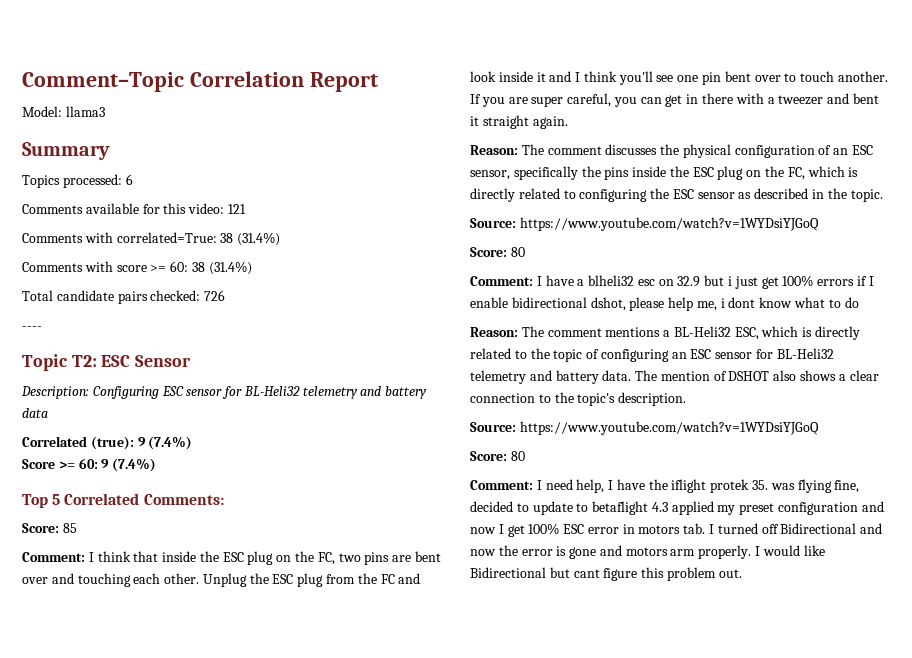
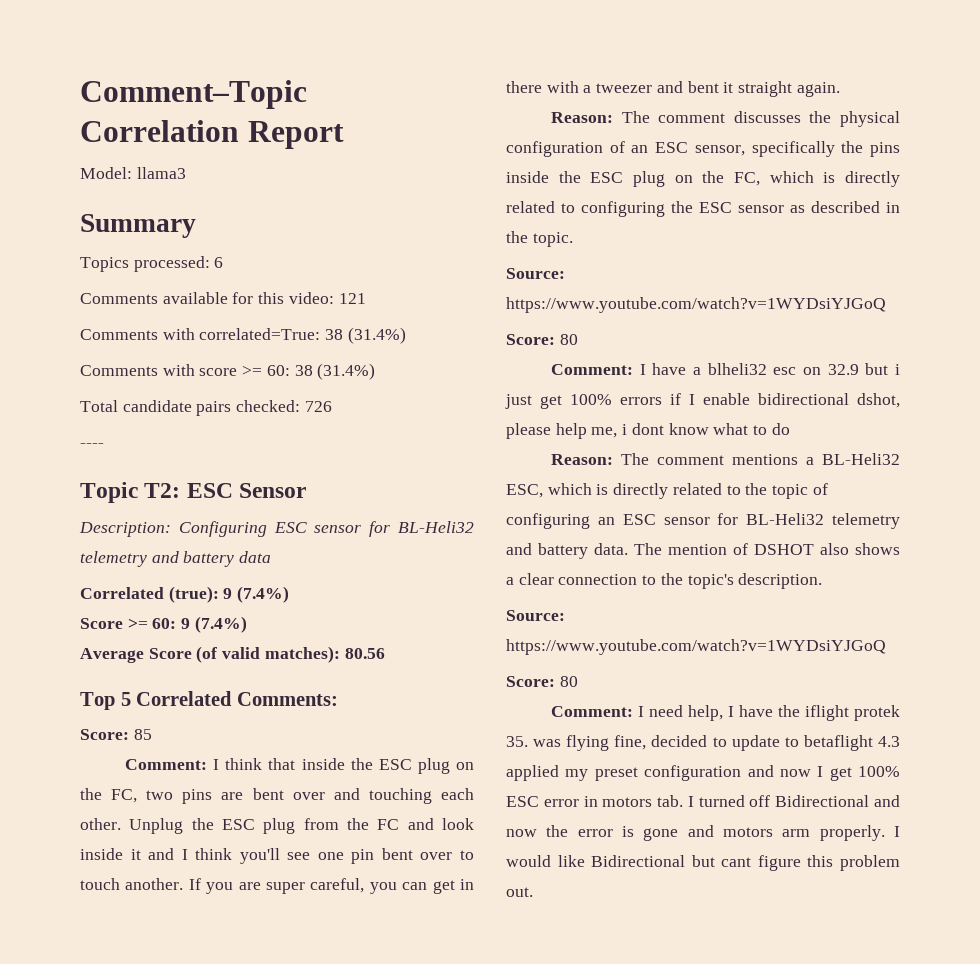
(157, 465) none -> [80,646,385,663] // Average Score (of valid matches): 80.56

